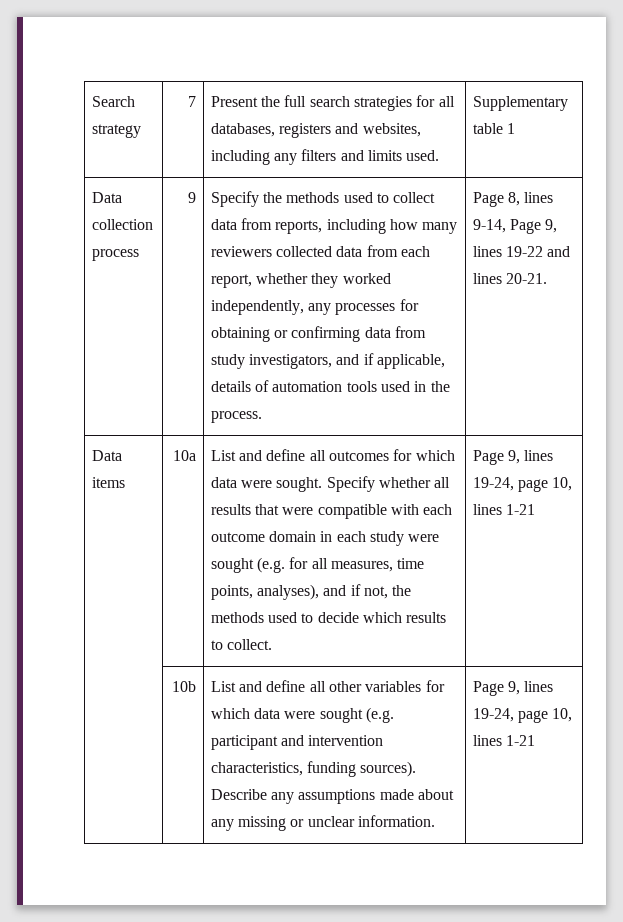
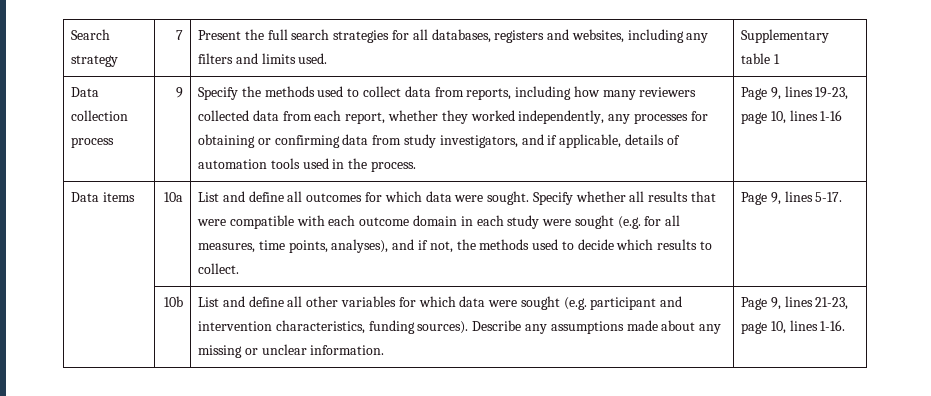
[507,192,554,206] [472,219,558,234] [472,246,571,257] [472,273,547,284] 8, lines 9-14, Page 9, lines 19-22 and lines 20-21. -> [770,86,849,100] [741,110,843,124] 9, lines 19-23, page 10, lines 1-16
[472,477,573,492] [472,504,535,515] 19-24, page 10, lines 1-21 -> [815,192,843,202] 5-17.
[472,708,573,723] [472,735,535,746] 19-24, page 10, lines 1-21 -> [815,297,849,310] [741,320,846,334] 21-23, page 10, lines 1-16.

